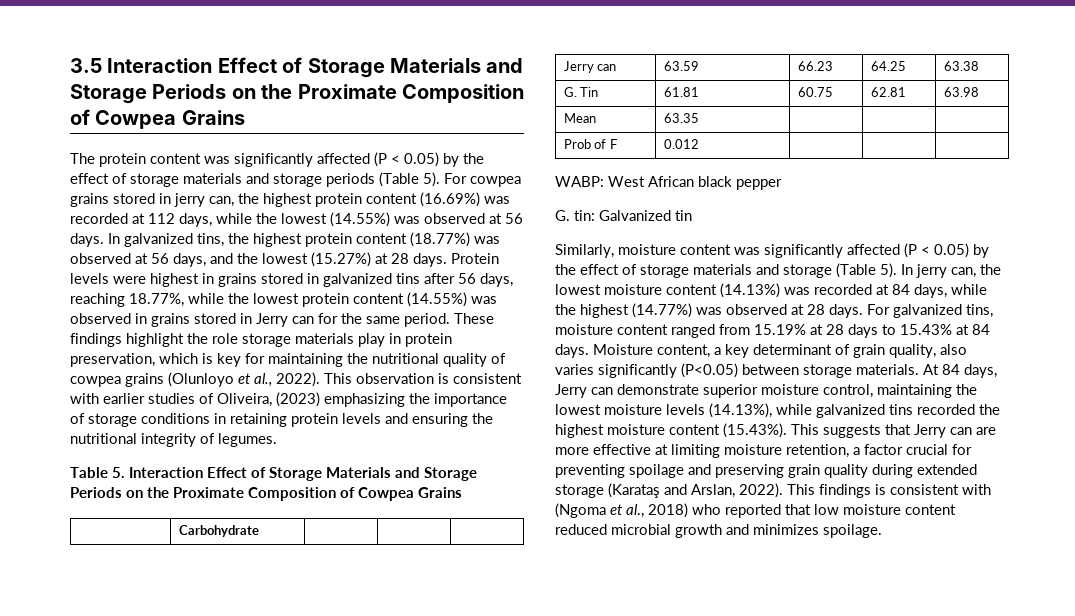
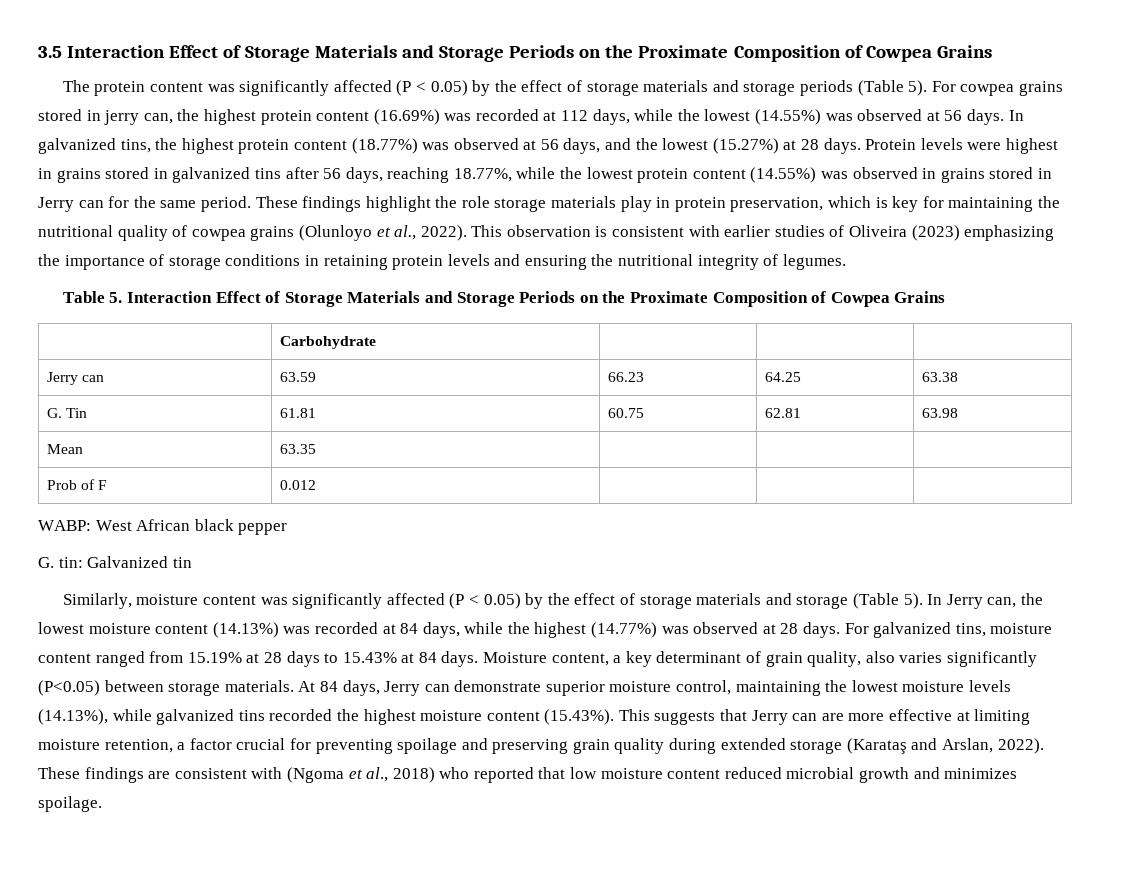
[217,393,272,407] Oliveira, -> [849,225,908,237] Oliveira
[916,264,947,278] jerry -> [946,594,983,609] Jerry
[787,484,886,498] This findings is -> [38,767,171,783] These findings are

